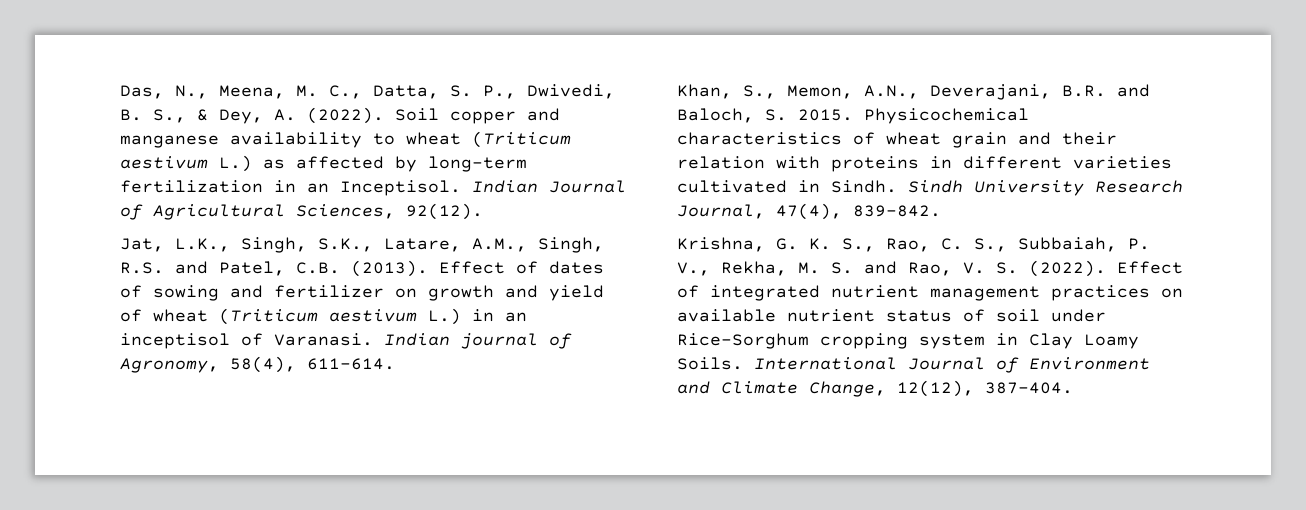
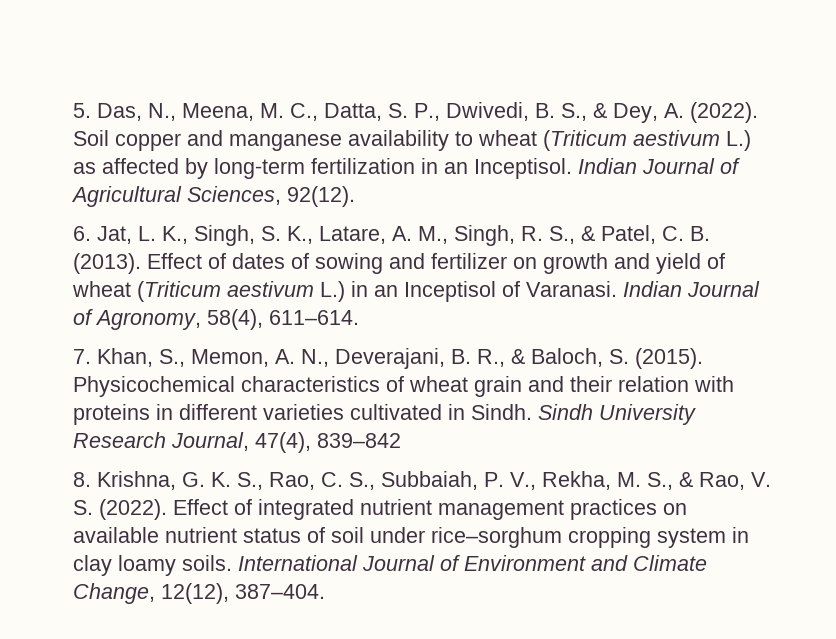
(120, 92) none -> [73,103,91,118] 5.
[120,237,604,253] [120,261,340,276] Jat, L.K., Singh, S.K., Latare, A.M., Singh, R.S. and Patel, C.B. -> [73,225,710,246] 6. Jat, L. K., Singh, S. K., Latare, A. M., Singh, R. S., & Patel, C. B.
[120,333,230,349] inceptisol -> [404,281,496,302] Inceptisol
[461,333,538,349] journal -> [687,281,760,297] Journal
(395, 364) none -> [73,349,91,364] 7.
[864,84,1150,100] A.N., Deverajani, B.R. and -> [275,348,525,369] A. N., Deverajani, B. R., &
[798,109,853,121] 2015. -> [635,348,703,369] (2015).
[853,205,941,217] 839-842. // -> [317,433,401,448] [73,472,91,487] 839–842 // 8.
[831,261,897,274] S. and -> [647,472,693,490] S., &
[677,333,809,349] Rice-Sorghum -> [431,527,562,548] rice–sorghum
[1029,333,1139,349] [677,357,743,370] Clay Loamy Soils. -> [73,555,232,576] clay loamy soils.

